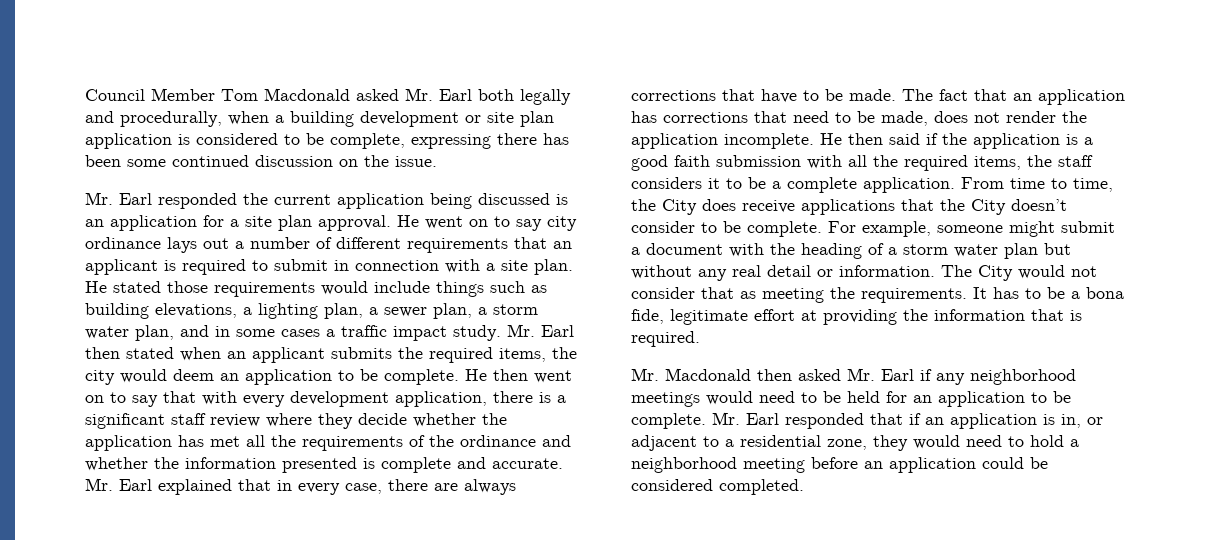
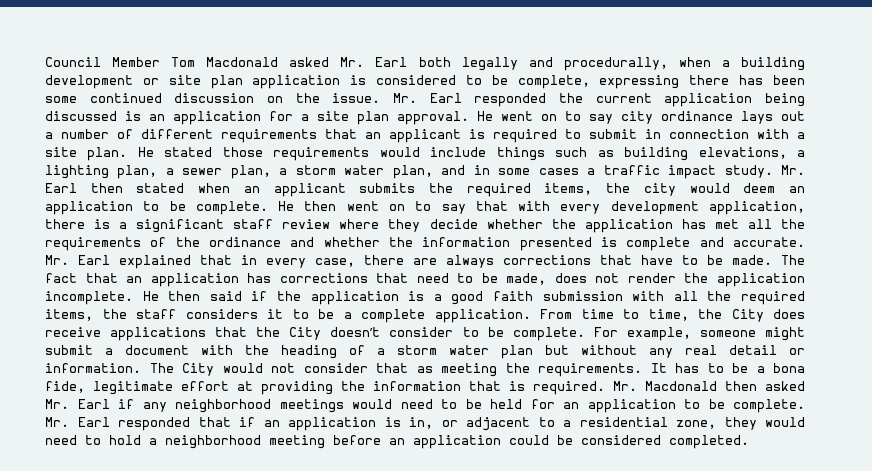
(437, 161) // -> (381, 98) none
(700, 339) // -> (605, 388) none

